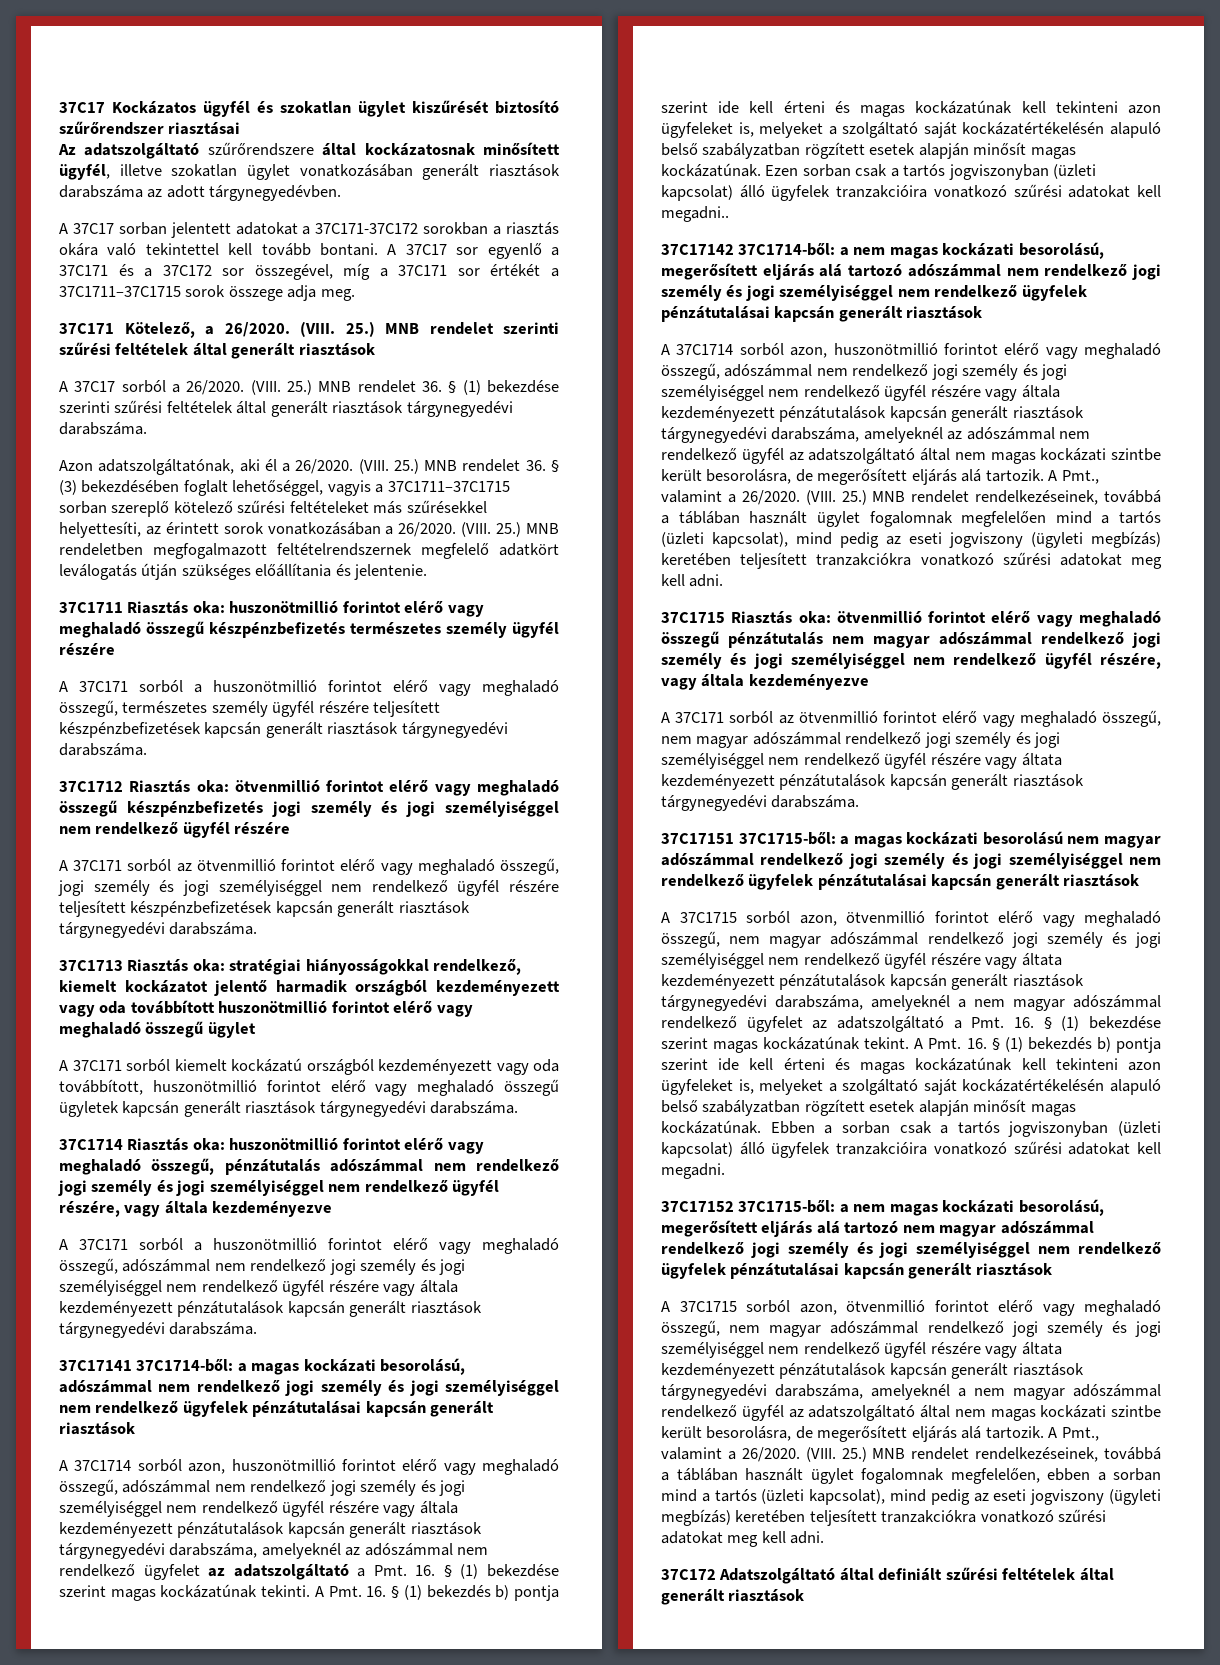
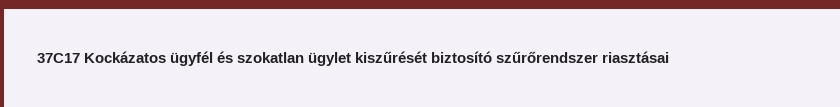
[58,142,560,159] [59,164,560,180] [59,185,342,201] [59,222,560,238] [59,243,559,259] [59,263,560,280] [59,285,355,301] [59,321,559,338] [59,342,375,359] [59,380,559,395] [59,400,513,417] [59,422,147,435] [59,459,559,475] [59,480,510,496] [59,500,487,517] [59,521,560,538] [59,543,559,559] [59,563,428,580] [59,601,484,617] [59,621,559,638] [59,643,115,655] [59,680,559,696] [59,700,441,717] [59,722,508,738] [59,743,147,756] [59,780,559,796] [59,800,559,817] [59,822,291,838] [59,858,559,875] [58,880,559,896] [59,900,470,917] [59,922,258,938] [59,959,522,975] [59,980,560,996] [59,1000,473,1017] [59,1021,256,1038] [59,1058,559,1075] [59,1079,559,1096] [59,1101,519,1117] [59,1138,484,1154] [59,1158,559,1175] [58,1180,500,1196] [59,1201,333,1217] [59,1238,559,1254] [59,1258,466,1275] [59,1280,458,1296] [59,1301,482,1317] [59,1322,258,1338] [59,1358,466,1375] [59,1380,559,1396] [59,1401,495,1417] [59,1422,135,1435] [59,1459,559,1475] [59,1479,466,1496] [59,1501,458,1517] [59,1522,482,1538] [59,1543,489,1559] [59,1564,559,1580] [59,1584,560,1601] [661,100,1161,117] [661,122,1161,138] [661,142,1076,159] [661,163,1097,180] [661,184,1161,201] [661,206,729,222] [661,242,1104,259] [661,263,1161,280] [661,285,1087,301] [661,306,983,322] [661,343,1161,359] [661,363,1068,380] [661,385,1060,401] [661,406,1084,422] [661,427,1091,443] [661,448,1161,464] [661,468,1099,485] [661,490,1161,505] [661,511,1161,527] [661,531,1161,548] [661,552,1162,569] [661,574,724,587] [661,611,1161,627] [661,631,1161,648] [661,653,1161,669] [661,674,869,690] [661,710,1161,727] [661,732,1061,748] [661,753,1062,769] [661,774,1084,790] [661,795,860,811] [661,831,1161,848] [661,853,1161,869] [661,874,1140,890] [661,911,1161,927] [661,931,1161,948] [661,953,1062,969] [661,974,1084,990] [661,995,1161,1011] [661,1016,1161,1032] [661,1036,1161,1053] [661,1057,1161,1074] [661,1079,1161,1095] [661,1099,1076,1116] [661,1120,1161,1137] [661,1141,1161,1158] [661,1163,725,1179] [661,1199,1104,1216] [661,1220,1094,1237] [661,1242,1161,1258] [661,1263,1052,1279] [661,1300,1161,1316] [661,1320,1161,1337] [661,1342,1062,1358] [661,1363,1084,1379] [661,1384,1161,1400] [661,1405,1161,1421] [661,1425,1099,1442] [661,1447,1161,1462] [661,1468,1161,1484] [661,1489,1161,1505] [661,1509,1107,1526] [661,1531,825,1547] [661,1567,1114,1584] [661,1589,805,1605] // Az adatszolgáltató szűrőrendszere által kockázatosnak minősített ügyfél, illetve szokatlan ügylet vonatkozásában generált riasztások darabszáma az adott tárgynegyedévben. // A 37C17 sorban jelentett adatokat a 37C171-37C172 sorokban a riasztás okára való tekintettel kell tovább bontani. A 37C17 sor egyenlő a 37C171 és a 37C172 sor összegével, míg a 37C171 sor értékét a 37C1711–37C1715 sorok összege adja meg. // 37C171 Kötelező, a 26/2020. (VIII. 25.) MNB rendelet szerinti szűrési feltételek által generált riasztások // A 37C17 sorból a 26/2020. (VIII. 25.) MNB rendelet 36. § (1) bekezdése szerinti szűrési feltételek által generált riasztások tárgynegyedévi darabszáma. // Azon adatszolgáltatónak, aki él a 26/2020. (VIII. 25.) MNB rendelet 36. § (3) bekezdésében foglalt lehetőséggel, vagyis a 37C1711–37C1715 sorban szereplő kötelező szűrési feltételeket más szűrésekkel helyettesíti, az érintett sorok vonatkozásában a 26/2020. (VIII. 25.) MNB rendeletben megfogalmazott feltételrendszernek megfelelő adatkört leválogatás útján szükséges előállítania és jelentenie. // 37C1711 Riasztás oka: huszonötmillió forintot elérő vagy meghaladó összegű készpénzbefizetés természetes személy ügyfél részére // A 37C171 sorból a huszonötmillió forintot elérő vagy meghaladó összegű, természetes személy ügyfél részére teljesített készpénzbefizetések kapcsán generált riasztások tárgynegyedévi darabszáma. // 37C1712 Riasztás oka: ötvenmillió forintot elérő vagy meghaladó összegű készpénzbefizetés jogi személy és jogi személyiséggel nem rendelkező ügyfél részére // A 37C171 sorból az ötvenmillió forintot elérő vagy meghaladó összegű, jogi személy és jogi személyiséggel nem rendelkező ügyfél részére teljesített készpénzbefizetések kapcsán generált riasztások tárgynegyedévi darabszáma. // 37C1713 Riasztás oka: stratégiai hiányosságokkal rendelkező, kiemelt kockázatot jelentő harmadik országból kezdeményezett vagy oda továbbított huszonötmillió forintot elérő vagy meghaladó összegű ügylet // A 37C171 sorból kiemelt kockázatú országból kezdeményezett vagy oda továbbított, huszonötmillió forintot elérő vagy meghaladó összegű ügyletek kapcsán generált riasztások tárgynegyedévi darabszáma. // 37C1714 Riasztás oka: huszonötmillió forintot elérő vagy meghaladó összegű, pénzátutalás adószámmal nem rendelkező jogi személy és jogi személyiséggel nem rendelkező ügyfél részére, vagy általa kezdeményezve // A 37C171 sorból a huszonötmillió forintot elérő vagy meghaladó összegű, adószámmal nem rendelkező jogi személy és jogi személyiséggel nem rendelkező ügyfél részére vagy általa kezdeményezett pénzátutalások kapcsán generált riasztások tárgynegyedévi darabszáma. // 37C17141 37C1714-ből: a magas kockázati besorolású, adószámmal nem rendelkező jogi személy és jogi személyiséggel nem rendelkező ügyfelek pénzátutalásai kapcsán generált riasztások // A 37C1714 sorból azon, huszonötmillió forintot elérő vagy meghaladó összegű, adószámmal nem rendelkező jogi személy és jogi személyiséggel nem rendelkező ügyfél részére vagy általa kezdeményezett pénzátutalások kapcsán generált riasztások tárgynegyedévi darabszáma, amelyeknél az adószámmal nem rendelkező ügyfelet az adatszolgáltató a Pmt. 16. § (1) bekezdése szerint magas kockázatúnak tekinti. A Pmt. 16. § (1) bekezdés b) pontja szerint ide kell érteni és magas kockázatúnak kell tekinteni azon ügyfeleket is, melyeket a szolgáltató saját kockázatértékelésén alapuló belső szabályzatban rögzített esetek alapján minősít magas kockázatúnak. Ezen sorban csak a tartós jogviszonyban (üzleti kapcsolat) álló ügyfelek tranzakcióira vonatkozó szűrési adatokat kell megadni.. // 37C17142 37C1714-ből: a nem magas kockázati besorolású, megerősített eljárás alá tartozó adószámmal nem rendelkező jogi személy és jogi személyiséggel nem rendelkező ügyfelek pénzátutalásai kapcsán generált riasztások // A 37C1714 sorból azon, huszonötmillió forintot elérő vagy meghaladó összegű, adószámmal nem rendelkező jogi személy és jogi személyiséggel nem rendelkező ügyfél részére vagy általa kezdeményezett pénzátutalások kapcsán generált riasztások tárgynegyedévi darabszáma, amelyeknél az adószámmal nem rendelkező ügyfél az adatszolgáltató által nem magas kockázati szintbe került besorolásra, de megerősített eljárás alá tartozik. A Pmt., valamint a 26/2020. (VIII. 25.) MNB rendelet rendelkezéseinek, továbbá a táblában használt ügylet fogalomnak megfelelően mind a tartós (üzleti kapcsolat), mind pedig az eseti jogviszony (ügyleti megbízás) keretében teljesített tranzakciókra vonatkozó szűrési adatokat meg kell adni. // 37C1715 Riasztás oka: ötvenmillió forintot elérő vagy meghaladó összegű pénzátutalás nem magyar adószámmal rendelkező jogi személy és jogi személyiséggel nem rendelkező ügyfél részére, vagy általa kezdeményezve // A 37C171 sorból az ötvenmillió forintot elérő vagy meghaladó összegű, nem magyar adószámmal rendelkező jogi személy és jogi személyiséggel nem rendelkező ügyfél részére vagy áltata kezdeményezett pénzátutalások kapcsán generált riasztások tárgynegyedévi darabszáma. // 37C17151 37C1715-ből: a magas kockázati besorolású nem magyar adószámmal rendelkező jogi személy és jogi személyiséggel nem rendelkező ügyfelek pénzátutalásai kapcsán generált riasztások // A 37C1715 sorból azon, ötvenmillió forintot elérő vagy meghaladó összegű, nem magyar adószámmal rendelkező jogi személy és jogi személyiséggel nem rendelkező ügyfél részére vagy áltata kezdeményezett pénzátutalások kapcsán generált riasztások tárgynegyedévi darabszáma, amelyeknél a nem magyar adószámmal rendelkező ügyfelet az adatszolgáltató a Pmt. 16. § (1) bekezdése szerint magas kockázatúnak tekint. A Pmt. 16. § (1) bekezdés b) pontja szerint ide kell érteni és magas kockázatúnak kell tekinteni azon ügyfeleket is, melyeket a szolgáltató saját kockázatértékelésén alapuló belső szabályzatban rögzített esetek alapján minősít magas kockázatúnak. Ebben a sorban csak a tartós jogviszonyban (üzleti kapcsolat) álló ügyfelek tranzakcióira vonatkozó szűrési adatokat kell megadni. // 37C17152 37C1715-ből: a nem magas kockázati besorolású, megerősített eljárás alá tartozó nem magyar adószámmal rendelkező jogi személy és jogi személyiséggel nem rendelkező ügyfelek pénzátutalásai kapcsán generált riasztások // A 37C1715 sorból azon, ötvenmillió forintot elérő vagy meghaladó összegű, nem magyar adószámmal rendelkező jogi személy és jogi személyiséggel nem rendelkező ügyfél részére vagy áltata kezdeményezett pénzátutalások kapcsán generált riasztások tárgynegyedévi darabszáma, amelyeknél a nem magyar adószámmal rendelkező ügyfél az adatszolgáltató által nem magas kockázati szintbe került besorolásra, de megerősített eljárás alá tartozik. A Pmt., valamint a 26/2020. (VIII. 25.) MNB rendelet rendelkezéseinek, továbbá a táblában használt ügylet fogalomnak megfelelően, ebben a sorban mind a tartós (üzleti kapcsolat), mind pedig az eseti jogviszony (ügyleti megbízás) keretében teljesített tranzakciókra vonatkozó szűrési adatokat meg kell adni. // 37C172 Adatszolgáltató által definiált szűrési feltételek által generált riasztások -> (670, 57) none

